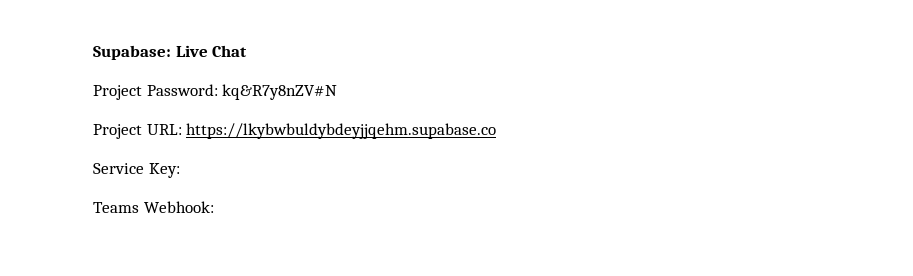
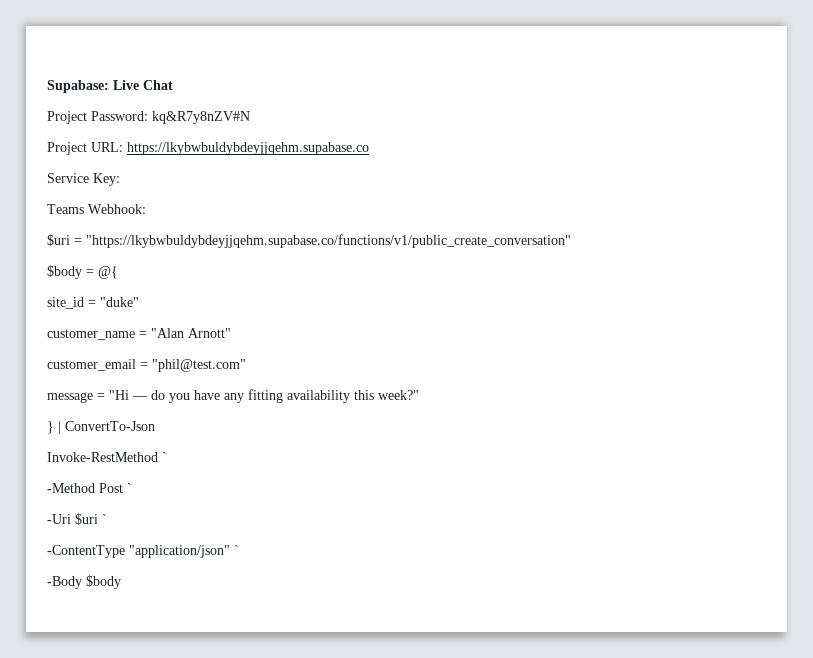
(214, 207) none -> [47,234,571,248] [47,265,118,279] [47,297,139,309] [47,328,231,340] [47,359,246,372] [47,389,419,403] [47,421,155,434] [47,452,167,462] [47,483,132,493] [47,513,107,525] [47,545,239,558] [47,575,121,589] // $uri = "https://lkybwbuldybdeyjjqehm.supabase.co/functions/v1/public_create_conversation" // $body = @{ // site_id = "duke" // customer_name = "Alan Arnott" // customer_email = "phil@test.com" // message = "Hi — do you have any fitting availability this week?" // } | ConvertTo-Json // Invoke-RestMethod ` // -Method Post ` // -Uri $uri ` // -ContentType "application/json" ` // -Body $body

